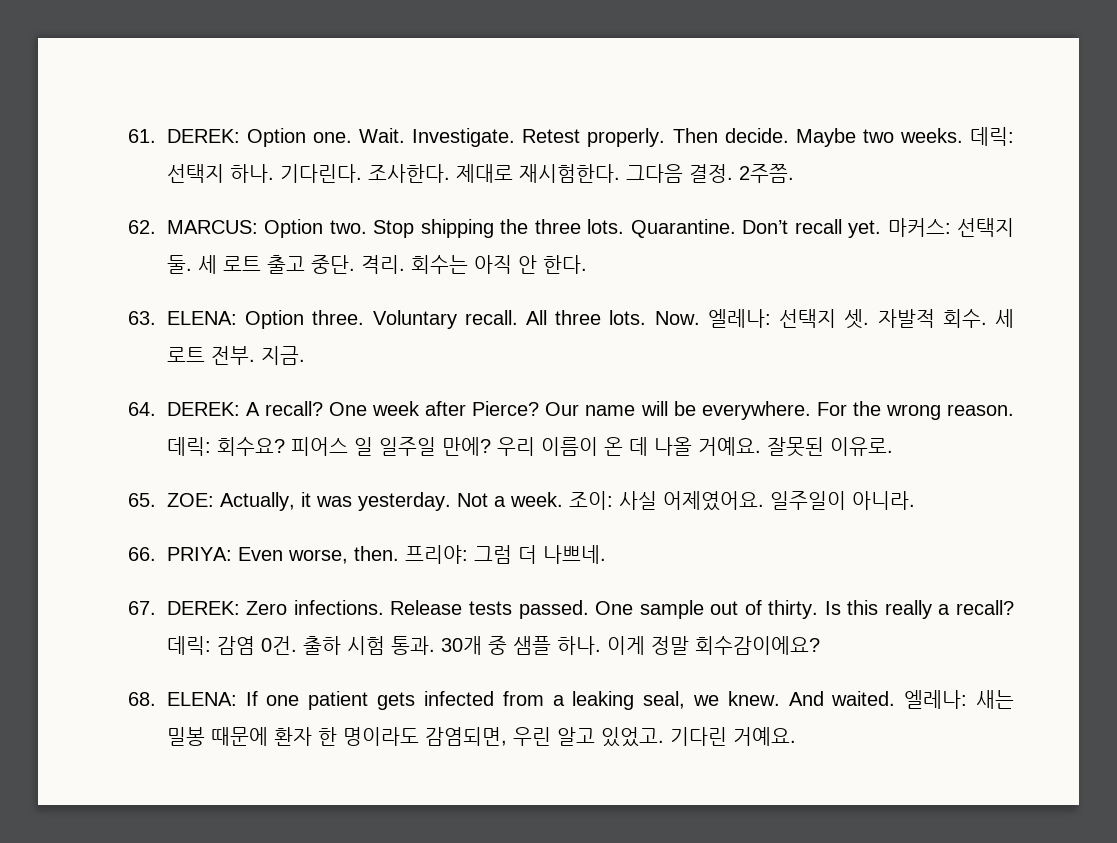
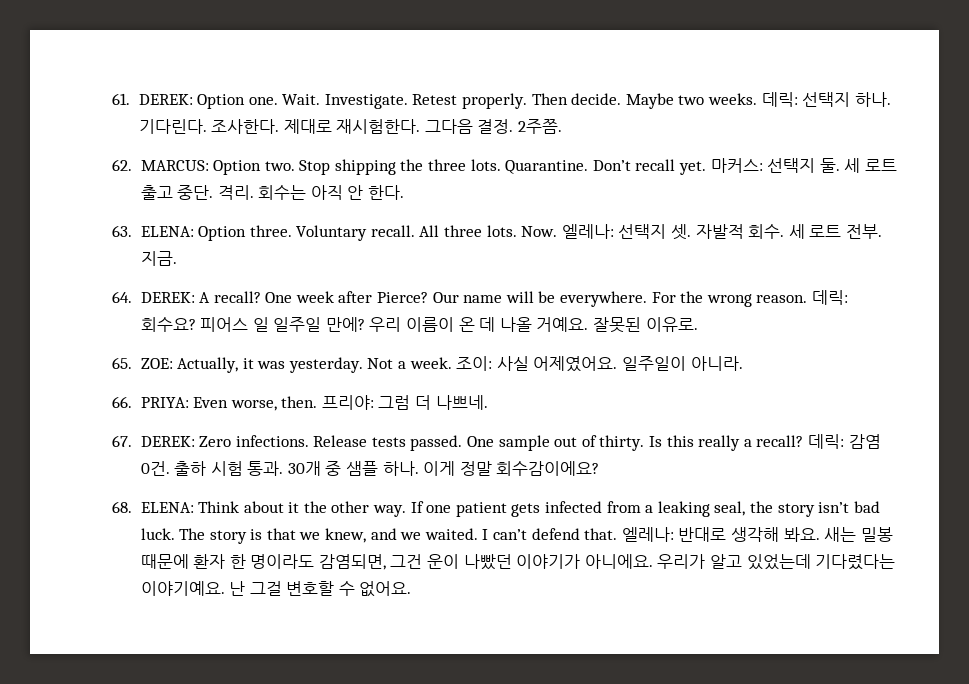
(237, 699) none -> [198,501,407,517] Think about it the other way.
[692,690,968,709] we knew. And waited. 엘레나: -> [749,501,880,517] [140,527,820,544] the story isn’t bad luck. The story is that we knew, and we waited. I can’t defend that. 엘레나: 반대로 생각해 봐요.
[512,727,796,747] 우린 알고 있었고. 기다린 거예요. -> [390,554,896,570] [140,581,412,597] 그건 운이 나빴던 이야기가 아니에요. 우리가 알고 있었는데 기다렸다는 이야기예요. 난 그걸 변호할 수 없어요.

